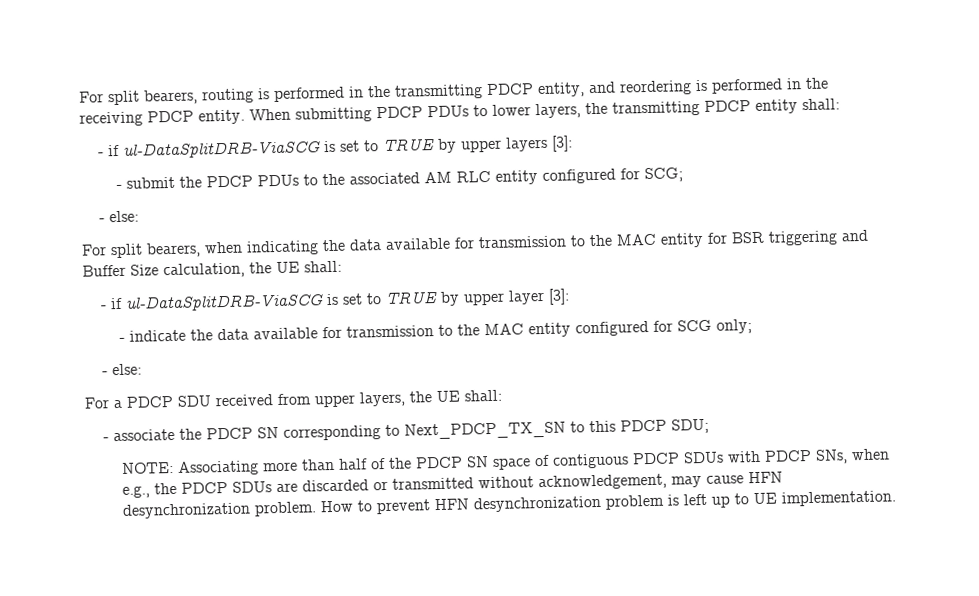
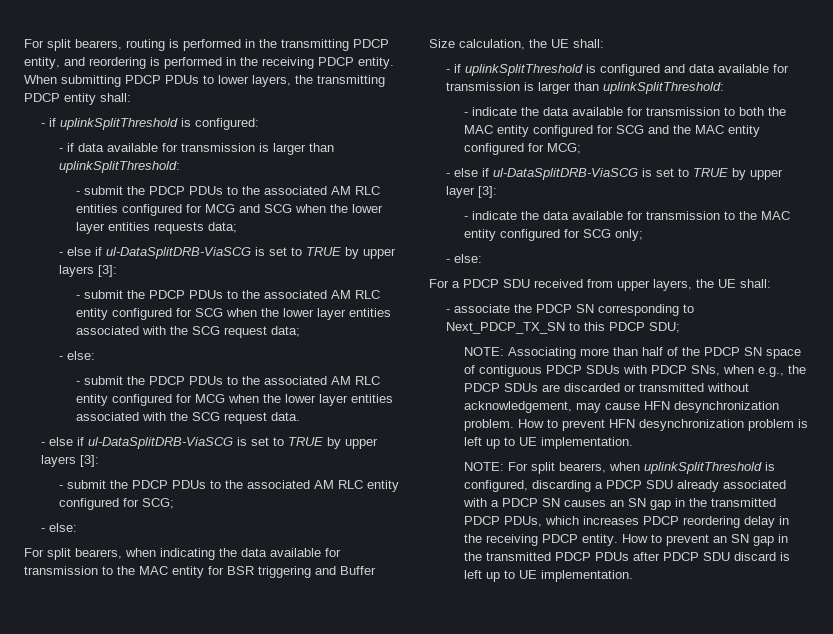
(120, 150) none -> [60,118,260,130] [58,143,334,155] [58,161,180,173] [75,186,380,195] [75,204,383,216] [75,222,237,234] [58,247,396,259] [58,265,117,277] [75,290,380,299] [75,308,391,320] [75,326,300,338] [58,351,95,360] [75,376,380,385] [75,394,393,406] [75,412,300,424] [41,437,85,446] uplinkSplitThreshold is configured: // - if data available for transmission is larger than uplinkSplitThreshold: // - submit the PDCP PDUs to the associated AM RLC entities configured for MCG and SCG when the lower layer entities requests data; // - else if ul-DataSplitDRB-ViaSCG is set to TRUE by upper layers [3]: // - submit the PDCP PDUs to the associated AM RLC entity configured for SCG when the lower layer entities associated with the SCG request data; // - else: // - submit the PDCP PDUs to the associated AM RLC entity configured for MCG when the lower layer entities associated with the SCG request data. // - else if
(123, 303) none -> [465,64,790,76] [446,82,725,94] [463,107,786,116] [463,125,760,137] [463,143,581,155] [446,168,490,177] uplinkSplitThreshold is configured and data available for transmission is larger than uplinkSplitThreshold: // - indicate the data available for transmission to both the MAC entity configured for SCG and the MAC entity configured for MCG; // - else if
(896, 498) none -> [463,462,775,474] [463,480,786,492] [462,498,776,510] [463,516,789,528] [463,534,788,546] [463,552,790,561] [463,570,633,582] // NOTE: For split bearers, when uplinkSplitThreshold is configured, discarding a PDCP SDU already associated with a PDCP SN causes an SN gap in the transmitted PDCP PDUs, which increases PDCP reordering delay in the receiving PDCP entity. How to prevent an SN gap in the transmitted PDCP PDUs after PDCP SDU discard is left up to UE implementation.

